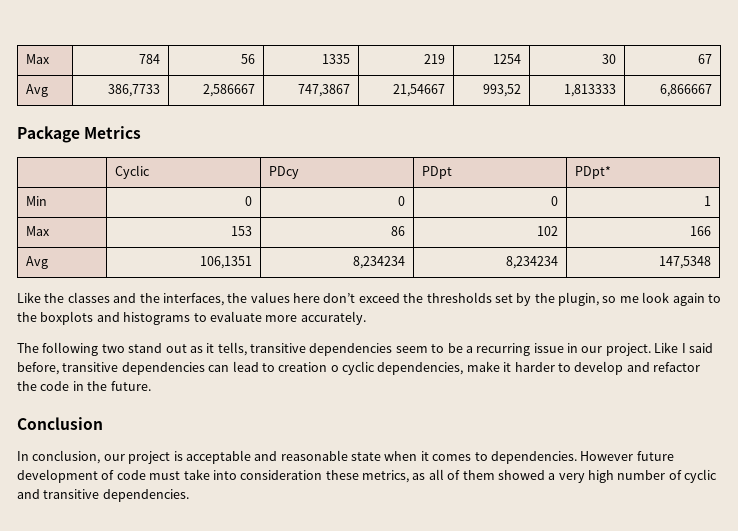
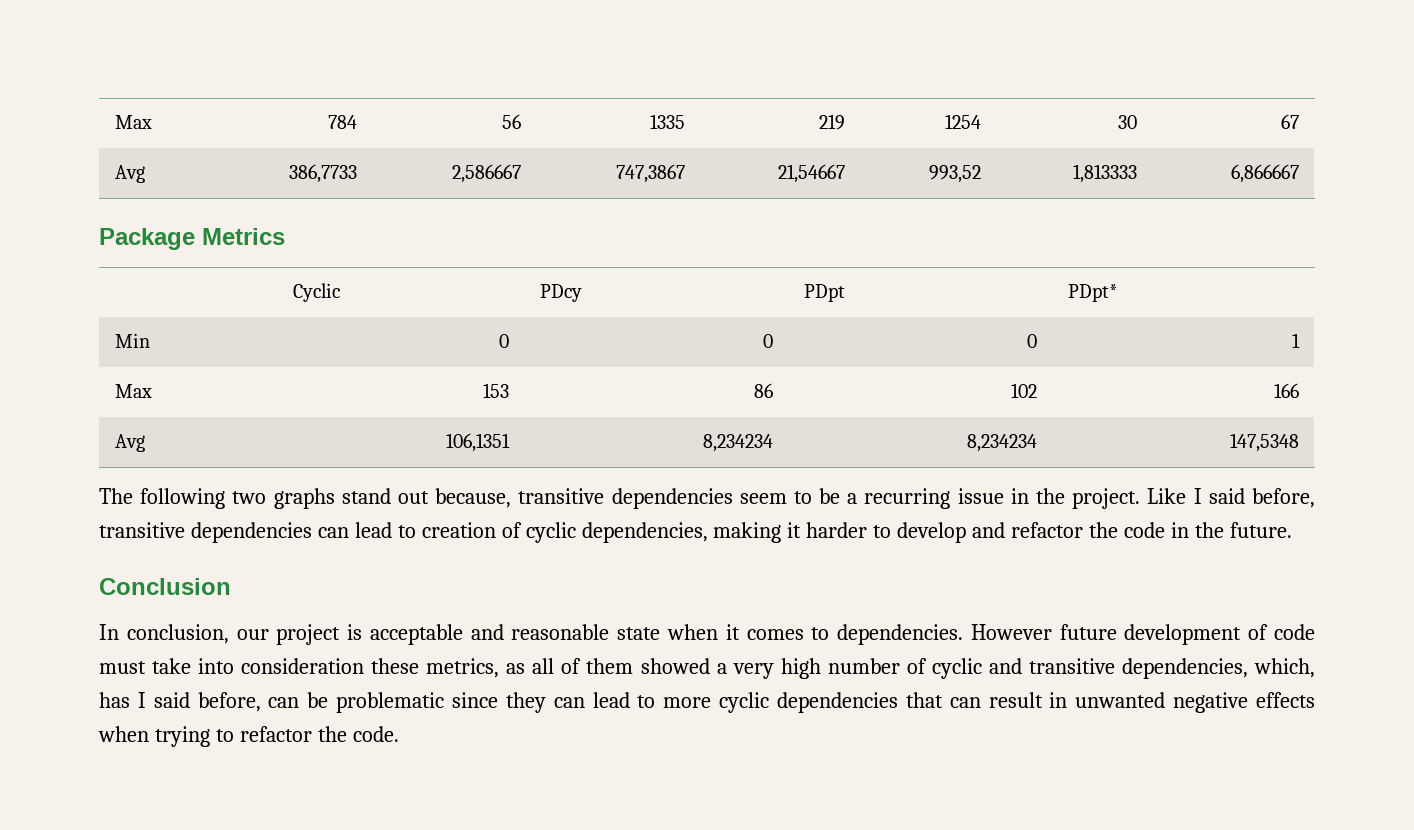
[17,292,721,306] [17,311,366,325] // Like the classes and the interfaces, the values here don’t exceed the thresholds set by the plugin, so me look again to the boxplots and histograms to evaluate more accurately. -> (1300, 442) none
(125, 348) none -> [273,488,335,509] graphs
[189,342,247,356] as it tells, -> [435,488,512,508] because,
[581,346,603,353] our -> [1036,488,1066,504] the
[330,365,339,372] o -> [501,522,522,538] of
[466,361,500,372] make -> [713,522,782,543] making
[102,489,189,502] dependencies. -> [1121,658,1315,679] [99,692,1316,713] [98,726,399,747] dependencies, which, has I said before, can be problematic since they can lead to more cyclic dependencies that can result in unwanted negative effects when trying to refactor the code.

